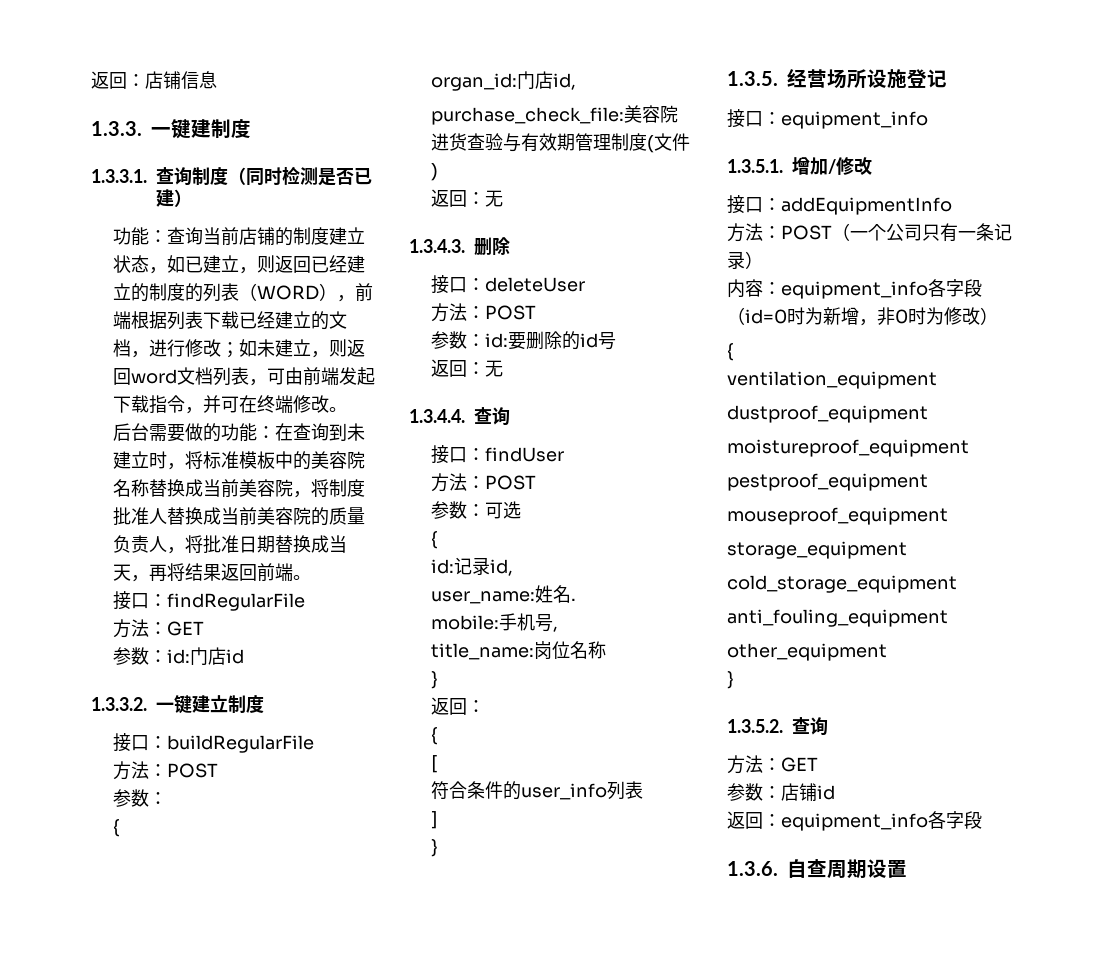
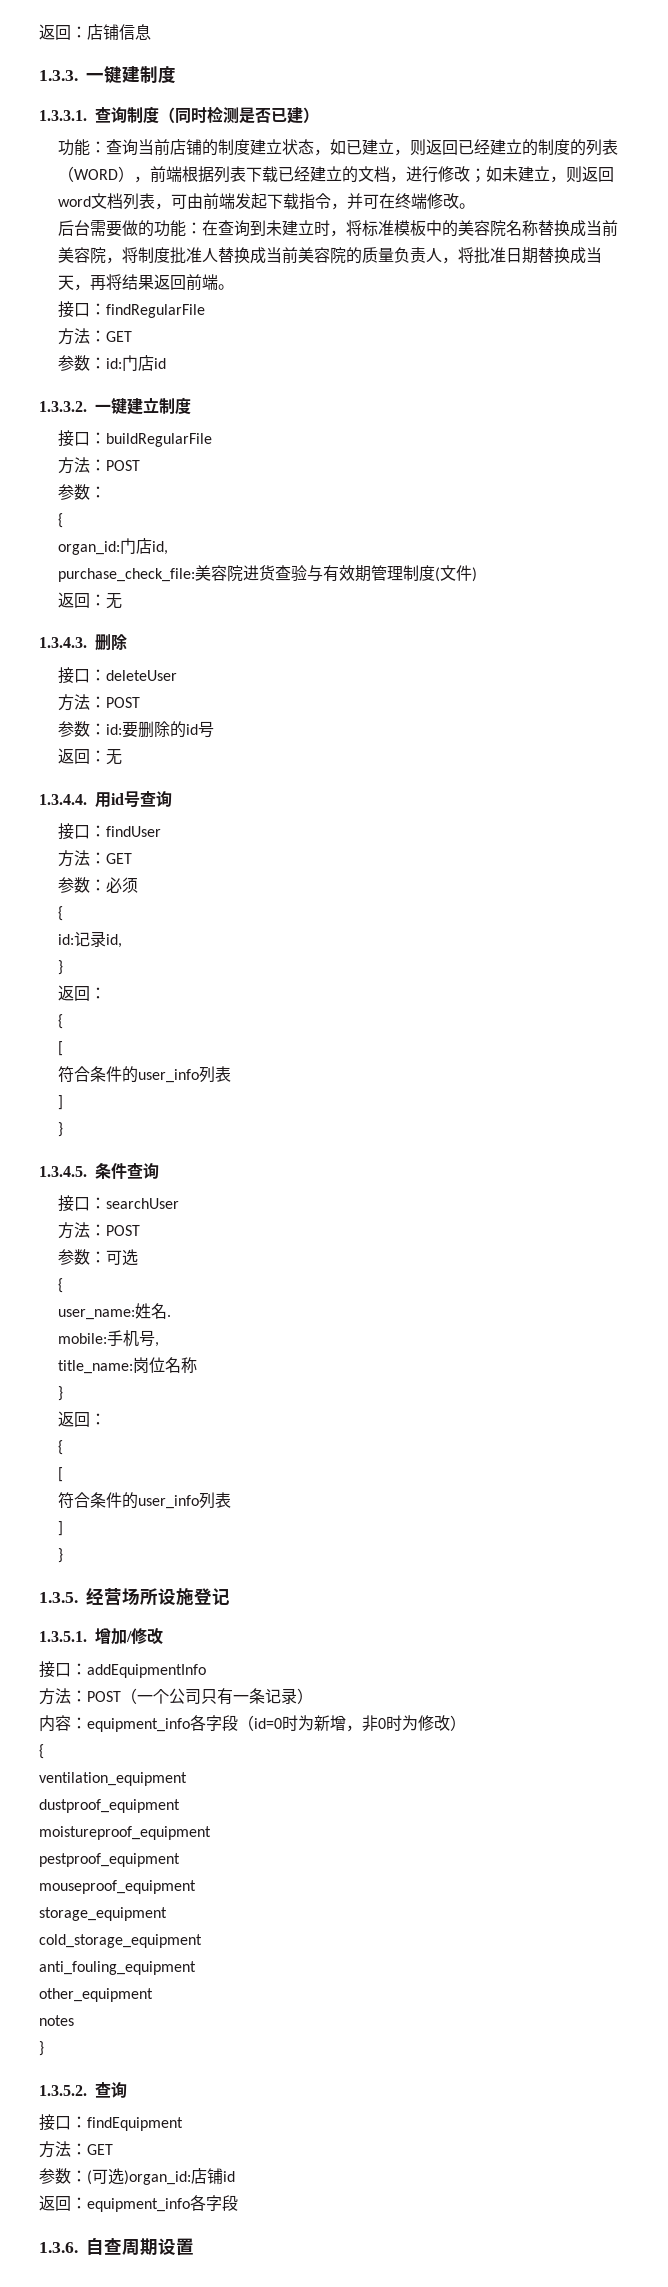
(465, 416) none -> [95,791,140,808] 用id号
(564, 454) none -> [58,850,133,867] [58,877,139,893] [58,906,64,921] [58,931,123,948] [58,960,64,975] [58,985,107,1001] [58,1014,64,1029] [58,1041,64,1056] [58,1066,232,1083] [58,1095,64,1110] [58,1122,64,1137] [39,1162,159,1179] [58,1195,180,1212] // 方法：GET // 参数：必须 // { // id:记录id, // } // 返回： // { // [ // 符合条件的user_info列表 // ] // } // 1.3.4.5.条件查询 // 接口：searchUser
[430,557,513,576] // id:记录id, -> (64, 1285) none
[727,109,928,129] // 接口：equipment_info -> (230, 1597) none
(887, 652) none -> [39,2015,74,2026] // notes
[727,755,818,774] [727,783,781,801] // 方法：GET // 参数： -> [39,2114,183,2131] [39,2141,113,2158] [39,2168,191,2185] // 接口：findEquipment // 方法：GET // 参数：(可选)organ_id:

